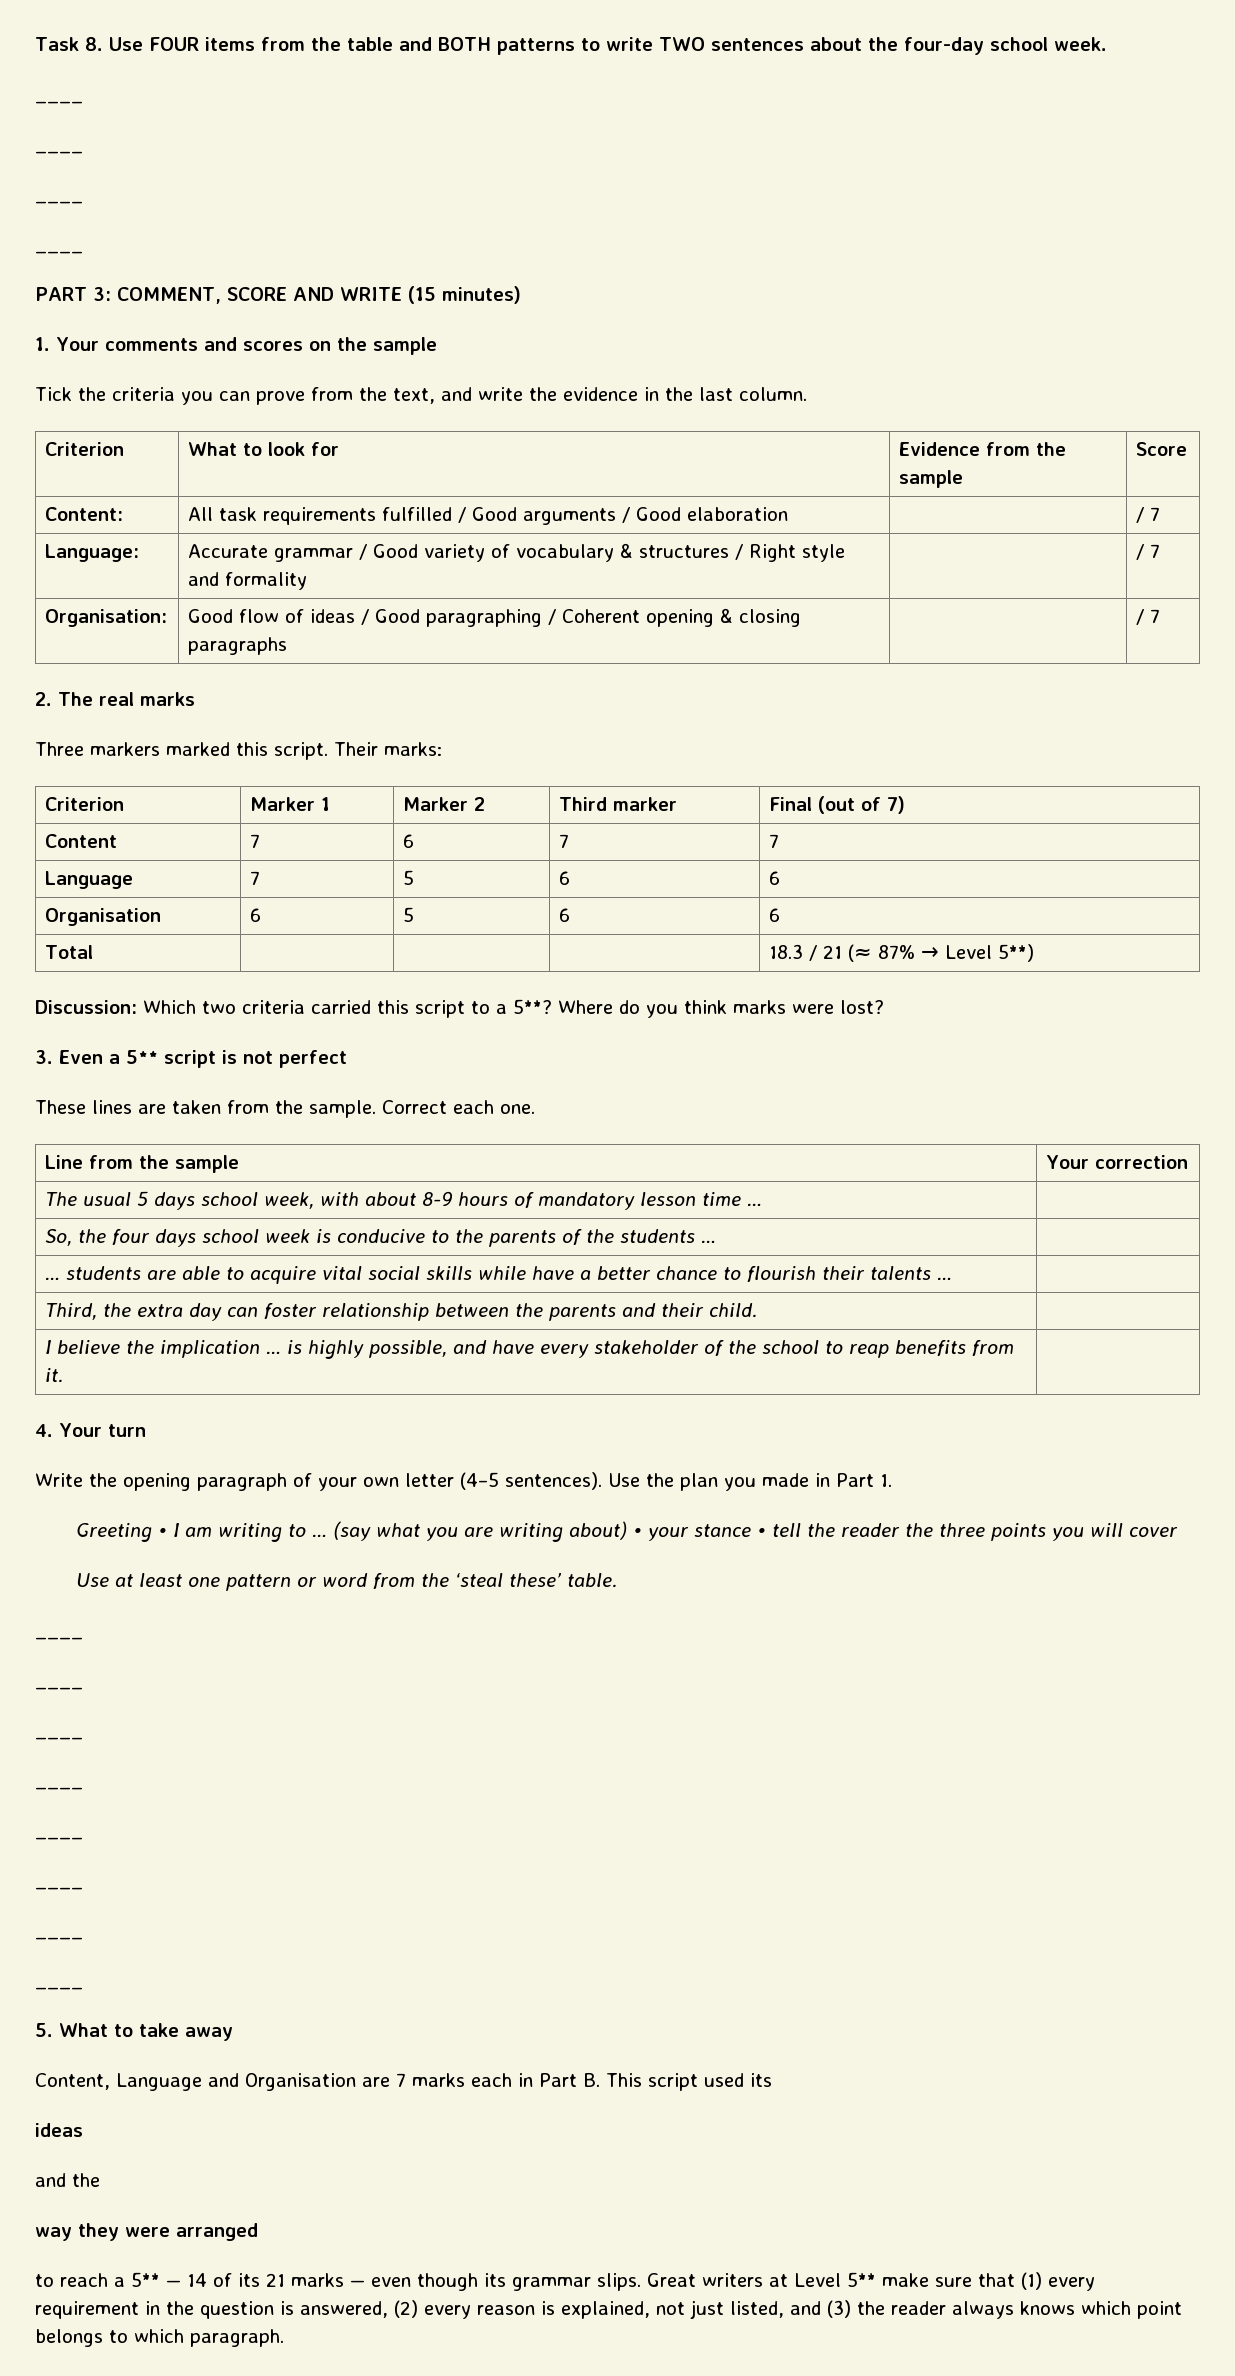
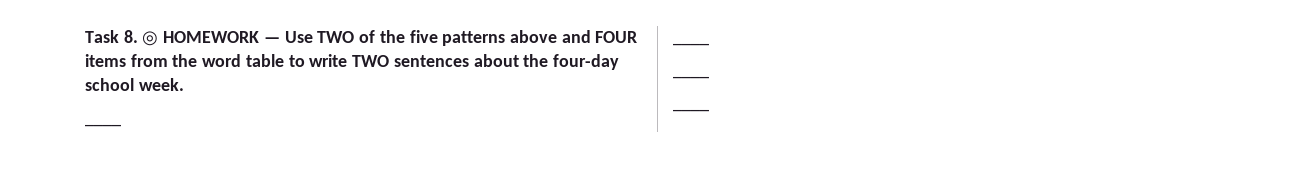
[108,37,575,55] Use FOUR items from the table and BOTH patterns -> [142,30,638,46] [85,54,284,67] ◎ HOMEWORK — Use TWO of the five patterns above and FOUR items from the word table
[35,286,521,304] [35,337,437,355] [35,387,807,405] [45,442,125,456] [188,442,340,456] [899,442,1067,456] [899,470,964,488] [1136,442,1188,456] [45,507,124,521] [188,507,789,525] [1136,507,1161,523] [45,544,140,562] [188,543,846,562] [188,572,308,590] [1136,544,1161,560] [45,609,168,627] [188,608,802,627] [188,637,288,655] [1136,609,1161,625] [35,692,195,706] [35,742,442,760] [45,797,125,811] [250,797,331,811] [403,797,486,811] [559,797,678,811] [769,796,906,814] [45,834,118,848] [250,834,261,848] [403,834,415,848] [559,834,570,848] [769,834,780,848] [45,871,134,889] [250,871,261,885] [403,870,415,885] [559,871,571,885] [769,871,781,885] [45,908,162,926] [250,908,262,922] [403,907,415,922] [559,908,571,922] [769,908,781,922] [45,945,94,959] [769,944,1035,962] [35,999,884,1018] [35,1050,347,1068] [35,1100,535,1118] [45,1155,240,1173] [1046,1155,1189,1169] [45,1191,763,1210] [45,1229,717,1247] [45,1266,953,1284] [45,1303,758,1321] [45,1340,1015,1359] [45,1368,64,1383] [35,1423,146,1437] [35,1472,892,1491] [75,1521,1178,1542] [75,1573,617,1591] [35,1637,83,1640] [35,1687,83,1690] [35,1737,83,1740] [35,1787,83,1790] [35,1837,83,1840] [35,1887,83,1890] [35,1937,83,1940] [35,1987,83,1990] [35,2023,233,2041] [35,2073,772,2091] [35,2123,83,2137] [35,2173,100,2187] [35,2223,258,2241] [35,2272,1095,2291] [35,2300,1182,2319] [35,2329,284,2347] // PART 3: COMMENT, SCORE AND WRITE (15 minutes) // 1. Your comments and scores on the sample // Tick the criteria you can prove from the text, and write the evidence in the last column. // Criterion | What to look for | Evidence from the sample | Score // Content: | All task requirements fulfilled / Good arguments / Good elaboration | | / 7 // Language: | Accurate grammar / Good variety of vocabulary & structures / Right style and formality | | / 7 // Organisation: | Good flow of ideas / Good paragraphing / Coherent opening & closing paragraphs | | / 7 // 2. The real marks // Three markers marked this script. Their marks: // Criterion | Marker 1 | Marker 2 | Third marker | Final (out of 7) // Content | 7 | 6 | 7 | 7 // Language | 7 | 5 | 6 | 6 // Organisation | 6 | 5 | 6 | 6 // Total | | | | 18.3 / 21 (≈ 87% → Level 5**) // Discussion: Which two criteria carried this script to a 5**? Where do you think marks were lost? // 3. Even a 5** script is not perfect // These lines are taken from the sample. Correct each one. // Line from the sample | Your correction // The usual 5 days school week, with about 8-9 hours of mandatory lesson time … | // So, the four days school week is conducive to the parents of the students … | // … students are able to acquire vital social skills while have a better chance to flourish their talents … | // Third, the extra day can foster relationship between the parents and their child. | // I believe the implication … is highly possible, and have every stakeholder of the school to reap benefits from it. | // 4. Your turn // Write the opening paragraph of your own letter (4–5 sentences). Use the plan you made in Part 1. // Greeting • I am writing to … (say what you are writing about) • your stance • tell the reader the three points you will cover // Use at least one pattern or word from the ‘steal these’ table. // ____ // ____ // ____ // ____ // ____ // ____ // ____ // ____ // 5. What to take away // Content, Language and Organisation are 7 marks each in Part B. This script used its // ideas // and the // way they were arranged // to reach a 5** — 14 of its 21 marks — even though its grammar slips. Great writers at Level 5** make sure that (1) every requirement in the question is answered, (2) every reason is explained, not just listed, and (3) the reader always knows which point belongs to which paragraph. -> (709, 110) none

